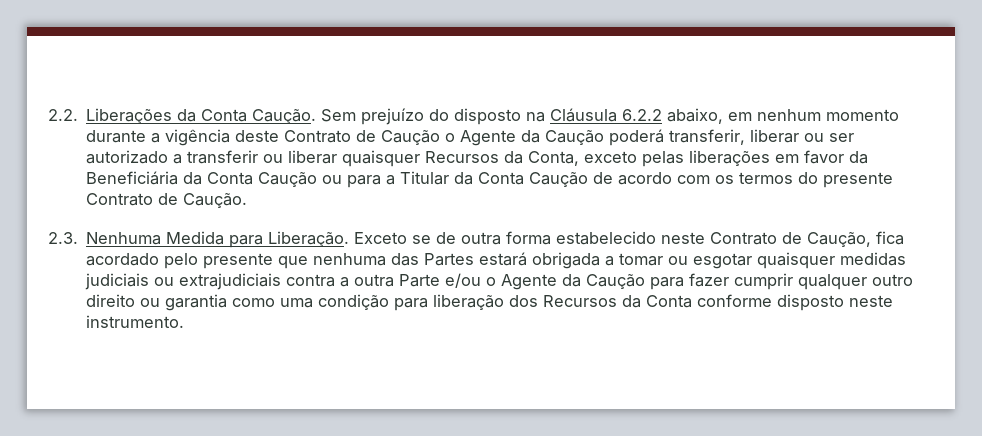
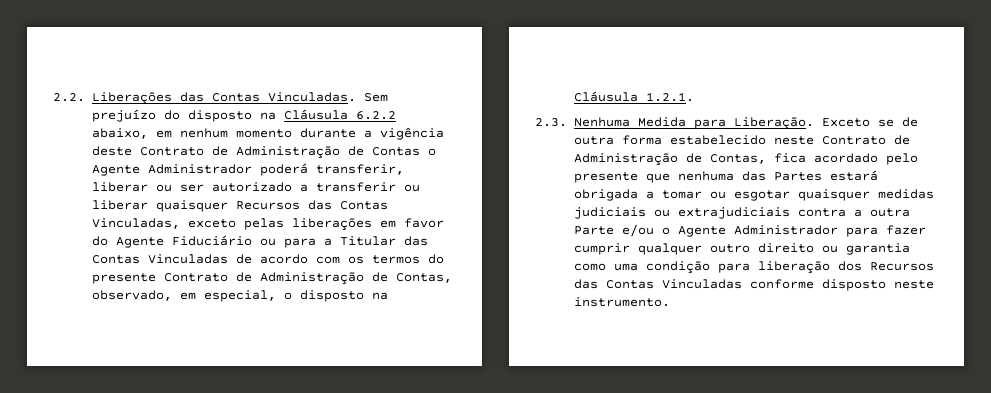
[177,108,317,124] da Conta Caução. -> [179,92,356,102] das Contas Vinculadas.
[381,129,605,146] Caução o Agente da Caução -> [235,146,436,159] [91,164,252,176] Administração de Contas o Agente Administrador
[504,151,580,166] da Conta, -> [307,200,388,210] [91,218,180,229] das Contas Vinculadas,
[849,151,869,164] [86,171,318,187] da Beneficiária da Conta Caução -> [91,235,252,248] do Agente Fiduciário
[454,171,589,187] da Conta Caução -> [403,236,428,246] [91,254,228,264] das Contas Vinculadas
[183,192,248,208] Caução. -> [259,272,452,285] [91,290,388,302] [573,91,694,102] Administração de Contas, observado, em especial, o disposto na Cláusula 1.2.1.
[807,231,872,247] Caução, -> [573,153,766,166] Administração de Contas,
[562,273,646,289] da Caução -> [733,225,838,235] Administrador
[622,295,693,308] da Conta -> [573,279,742,289] das Contas Vinculadas

